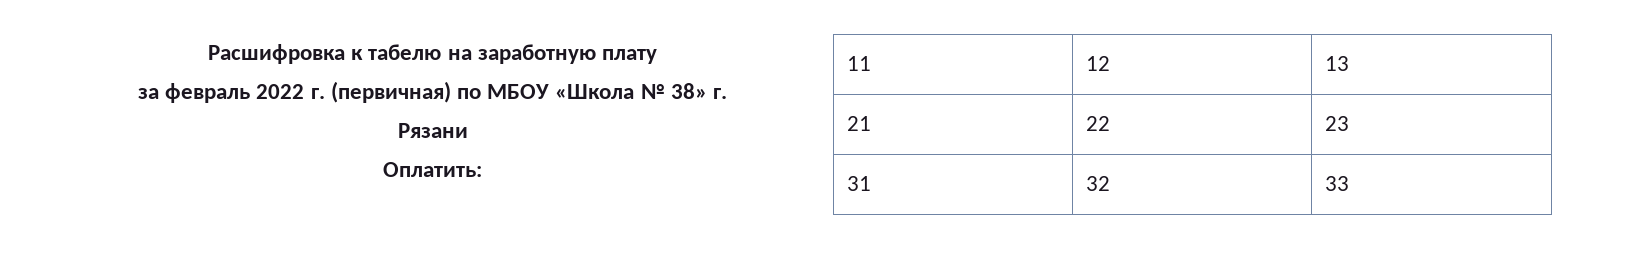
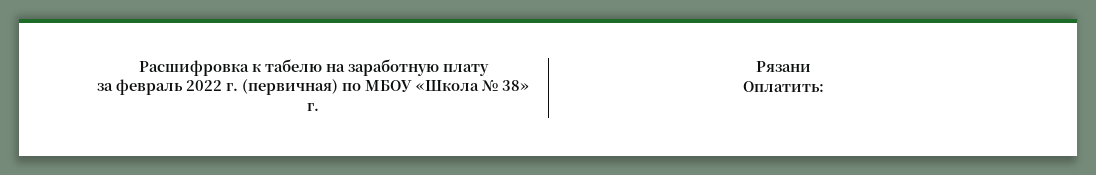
[847,56,872,71] [1086,56,1111,71] [1325,56,1350,71] [847,116,872,131] [1086,116,1111,131] [1325,116,1350,131] [847,176,872,191] [1086,176,1111,191] [1325,176,1350,191] // 11 | 12 | 13 // 21 | 22 | 23 // 31 | 32 | 33 -> (824, 86) none

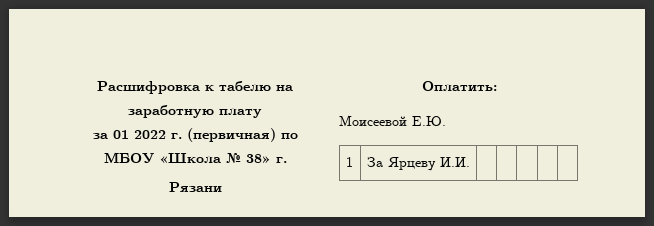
[116,79,183,95] февраль -> [112,130,129,139] 01
(824, 86) none -> [339,115,446,126] [345,157,353,167] [366,157,470,171] // Моисеевой Е.Ю. // 1 | За Ярцеву И.И. | | | | |

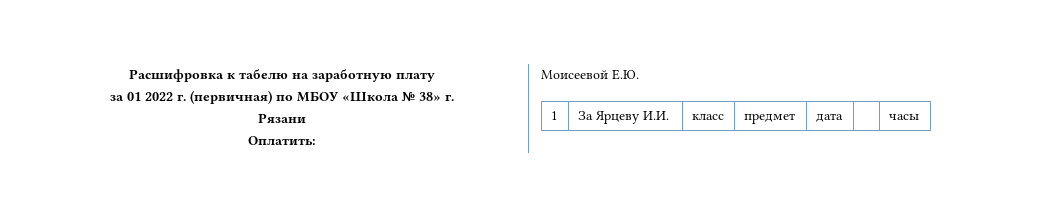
(470, 162) | | | | -> [691,114,724,120] [743,113,795,124] [815,113,843,122] [888,114,919,120] класс | предмет | дата | | часы

